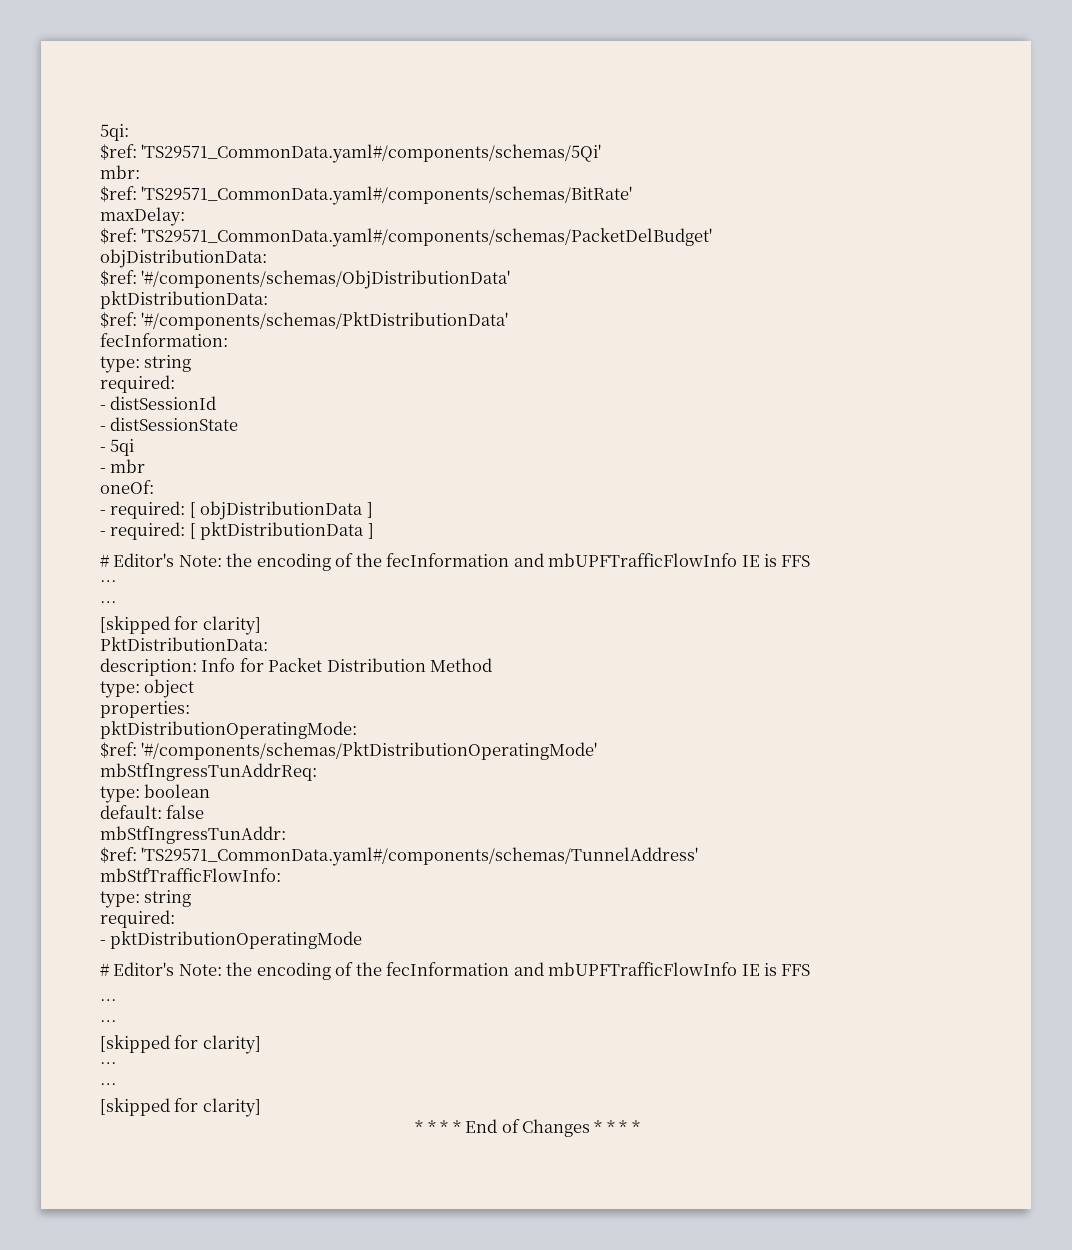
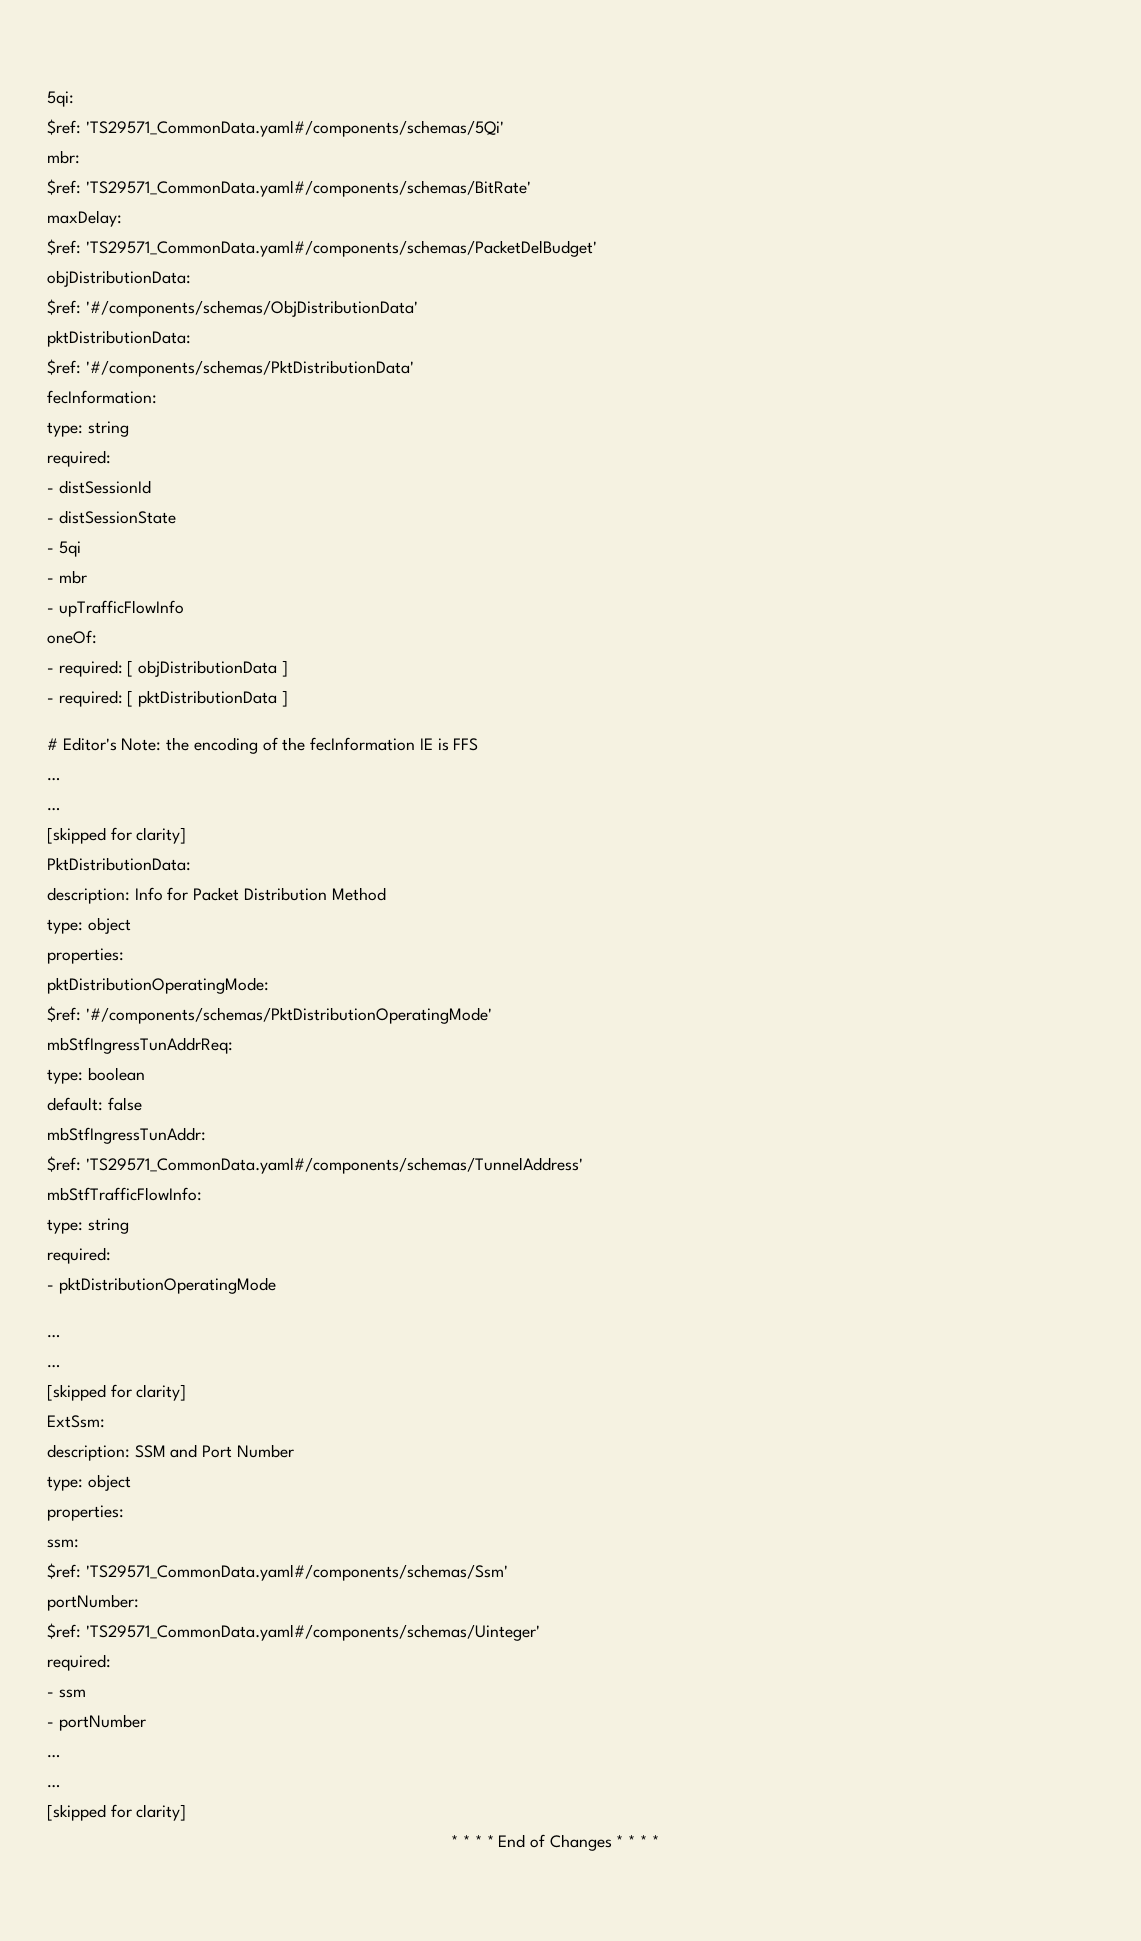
(146, 466) none -> [47,600,184,617] // - upTrafficFlowInfo
[513,553,738,567] and mbUPFTrafficFlowInfo -> (416, 744) none
[100,962,811,980] [100,999,117,1007] [100,1020,117,1028] [100,1035,261,1054] // # Editor's Note: the encoding of the fecInformation and mbUPFTrafficFlowInfo IE is FFS // … // … // [skipped for clarity] -> [47,1334,60,1338] [47,1364,60,1368] [47,1384,187,1401] [47,1415,105,1428] [47,1444,294,1461] [47,1474,131,1491] [47,1505,124,1521] [47,1539,79,1548] [47,1563,508,1581] [47,1594,139,1611] [47,1623,540,1641] [47,1654,111,1671] [47,1689,86,1698] [47,1714,146,1731] // … // … // [skipped for clarity] // ExtSsm: // description: SSM and Port Number // type: object // properties: // ssm: // $ref: 'TS29571_CommonData.yaml#/components/schemas/Ssm' // portNumber: // $ref: 'TS29571_CommonData.yaml#/components/schemas/Uinteger' // required: // - ssm // - portNumber

